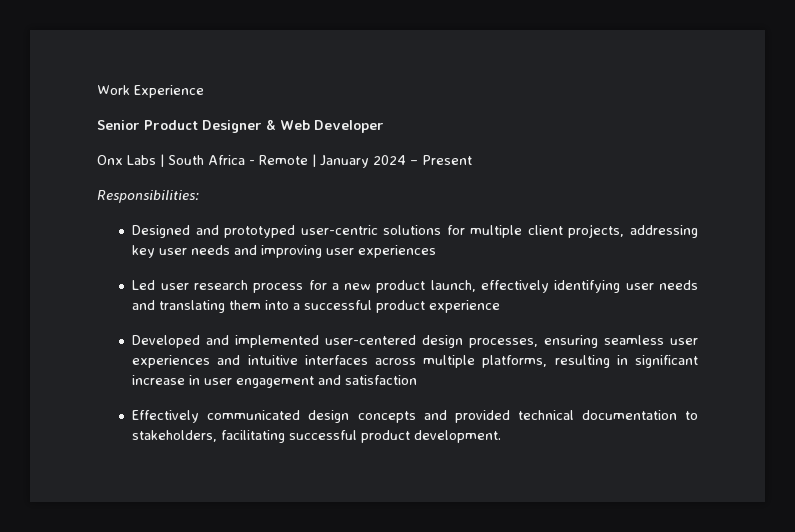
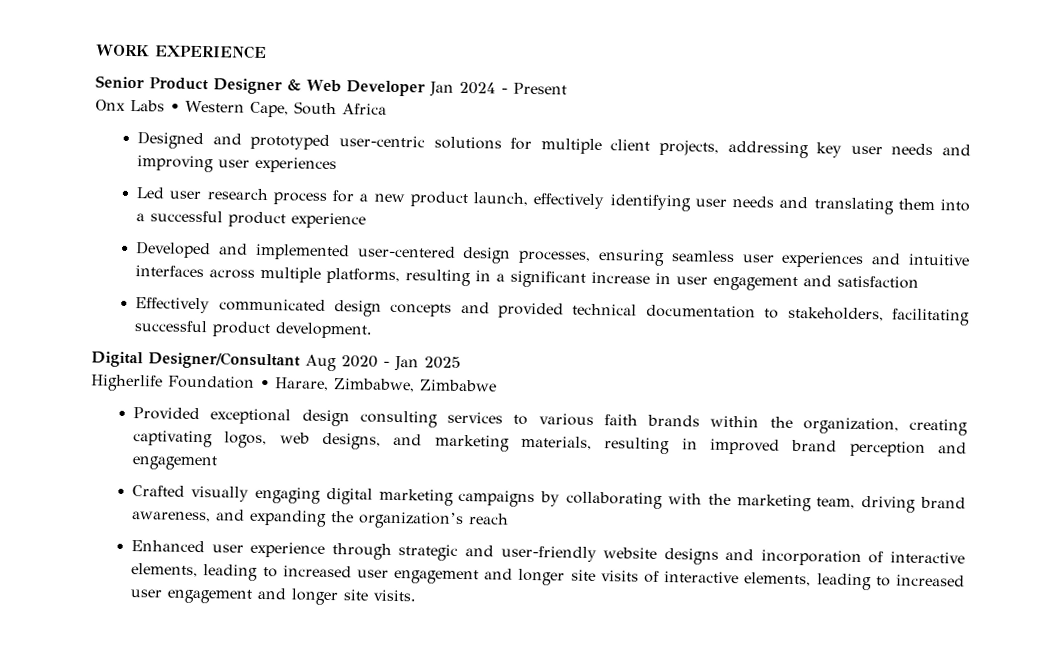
[97,85,204,98] Work Experience -> [95,44,267,60] WORK EXPERIENCE
[97,154,472,168] [97,190,199,203] // Onx Labs | South Africa - Remote | January 2024 – Present // Responsibilities: -> [428,81,567,97] [95,99,387,118] Jan 2024 - Present // Onx Labs • Western Cape, South Africa
(628, 360) none -> [496,273,506,282] a
(502, 436) none -> [91,351,461,372] [90,374,497,393] [133,407,969,436] [133,430,968,457] [132,455,218,471] [132,485,967,513] [132,509,510,530] [131,540,966,567] [131,563,965,591] [130,587,418,606] // Digital Designer/Consultant Aug 2020 - Jan 2025 // Higherlife Foundation • Harare, Zimbabwe, Zimbabwe // Provided exceptional design consulting services to various faith brands within the organization, creating captivating logos, web designs, and marketing materials, resulting in improved brand perception and engagement // Crafted visually engaging digital marketing campaigns by collaborating with the marketing team, driving brand awareness, and expanding the organization’s reach // Enhanced user experience through strategic and user-friendly website designs and incorporation of interactive elements, leading to increased user engagement and longer site visits of interactive elements, leading to increased user engagement and longer site visits.

